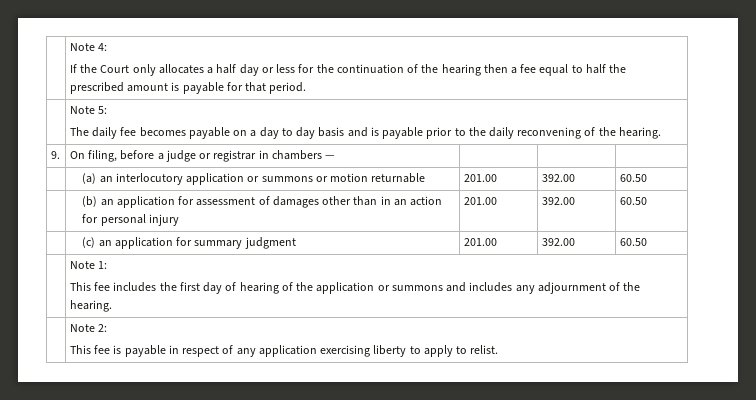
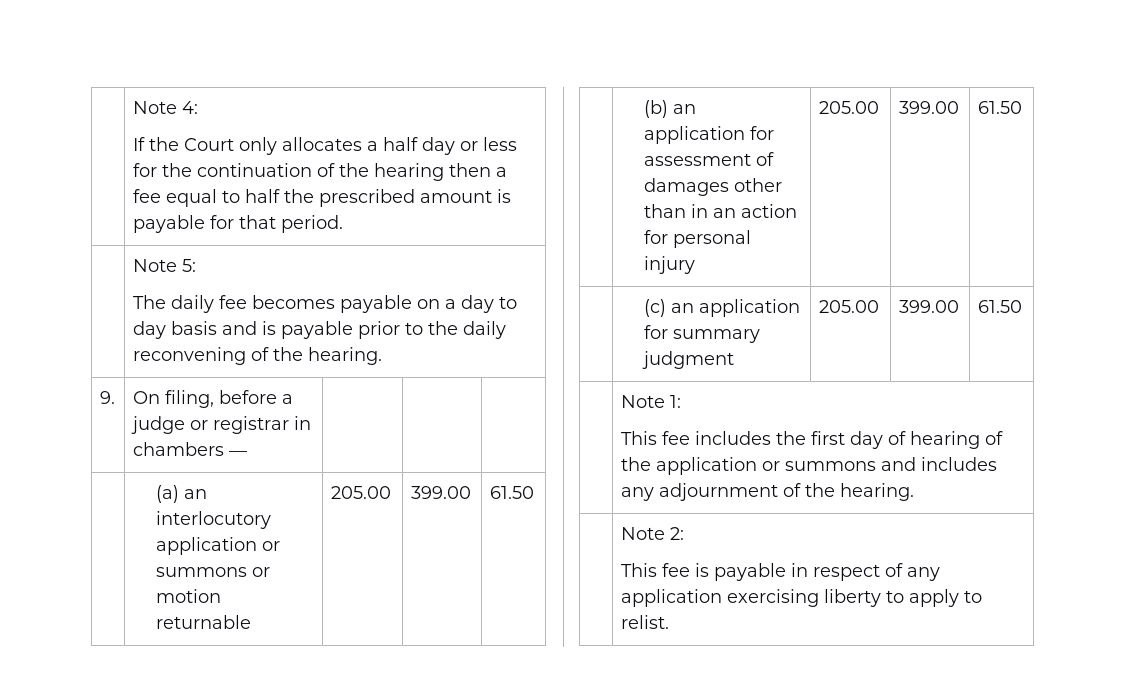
[463,174,497,182] [541,174,575,182] [619,174,647,182] 201.00 | 392.00 | 60.50 -> [330,486,391,499] [410,486,471,499] [489,486,534,499] 205.00 | 399.00 | 61.50
[463,197,497,205] [541,197,575,205] [619,197,647,205] 201.00 | 392.00 | 60.50 -> [818,101,879,114] [898,101,959,114] [977,101,1022,114] 205.00 | 399.00 | 61.50
[463,238,497,246] [541,238,575,246] [619,238,647,246] 201.00 | 392.00 | 60.50 -> [818,300,879,313] [898,300,959,313] [977,300,1022,313] 205.00 | 399.00 | 61.50

